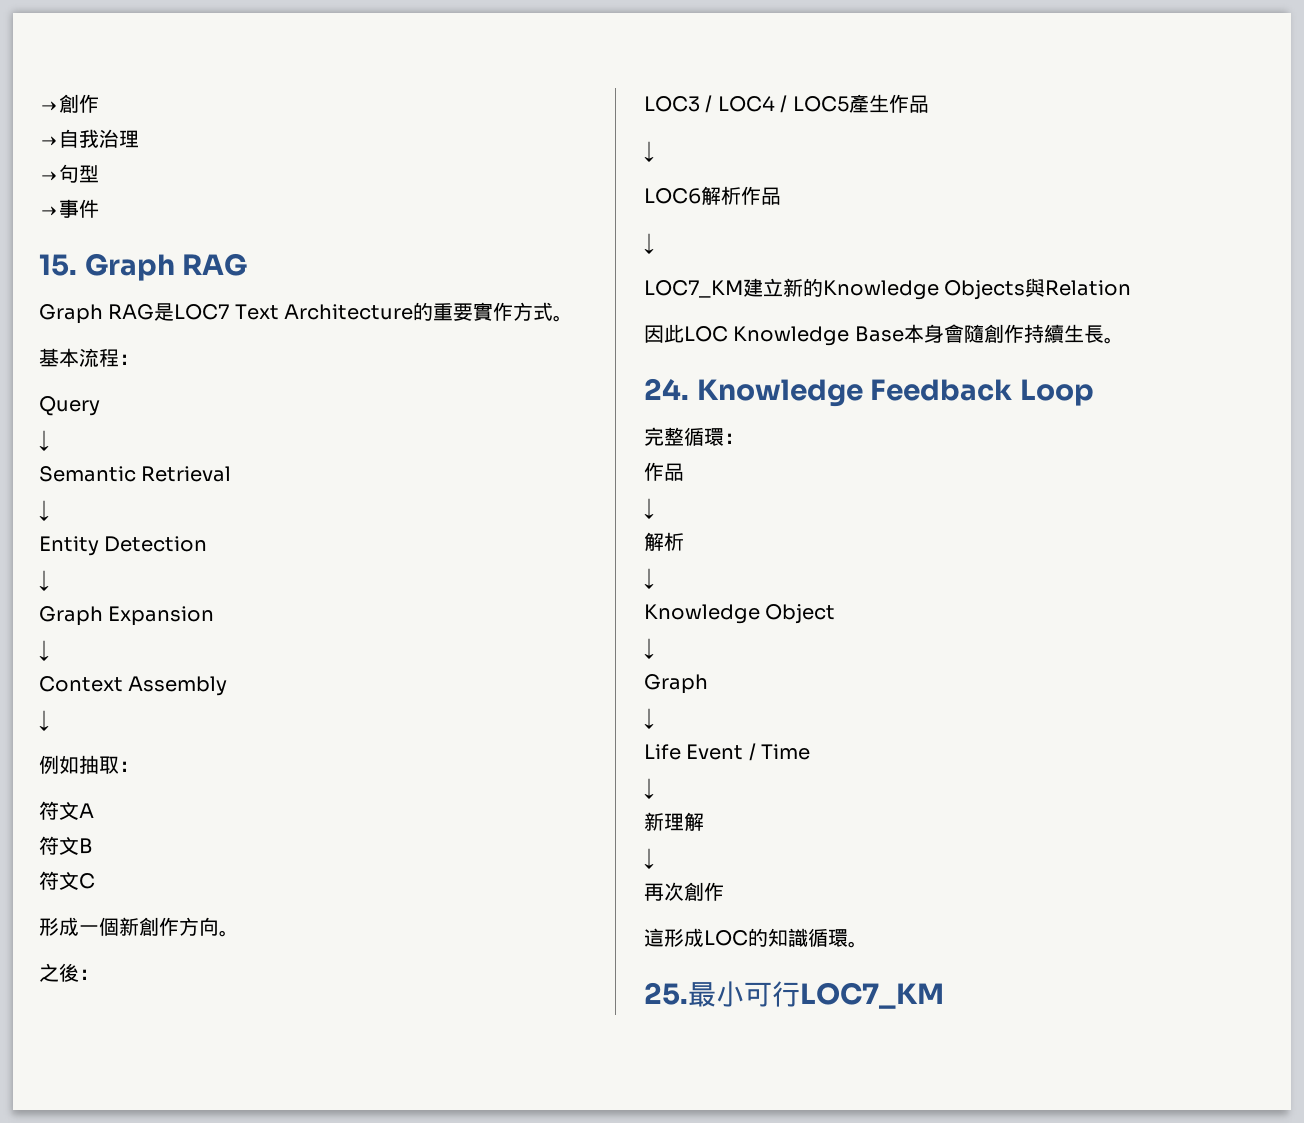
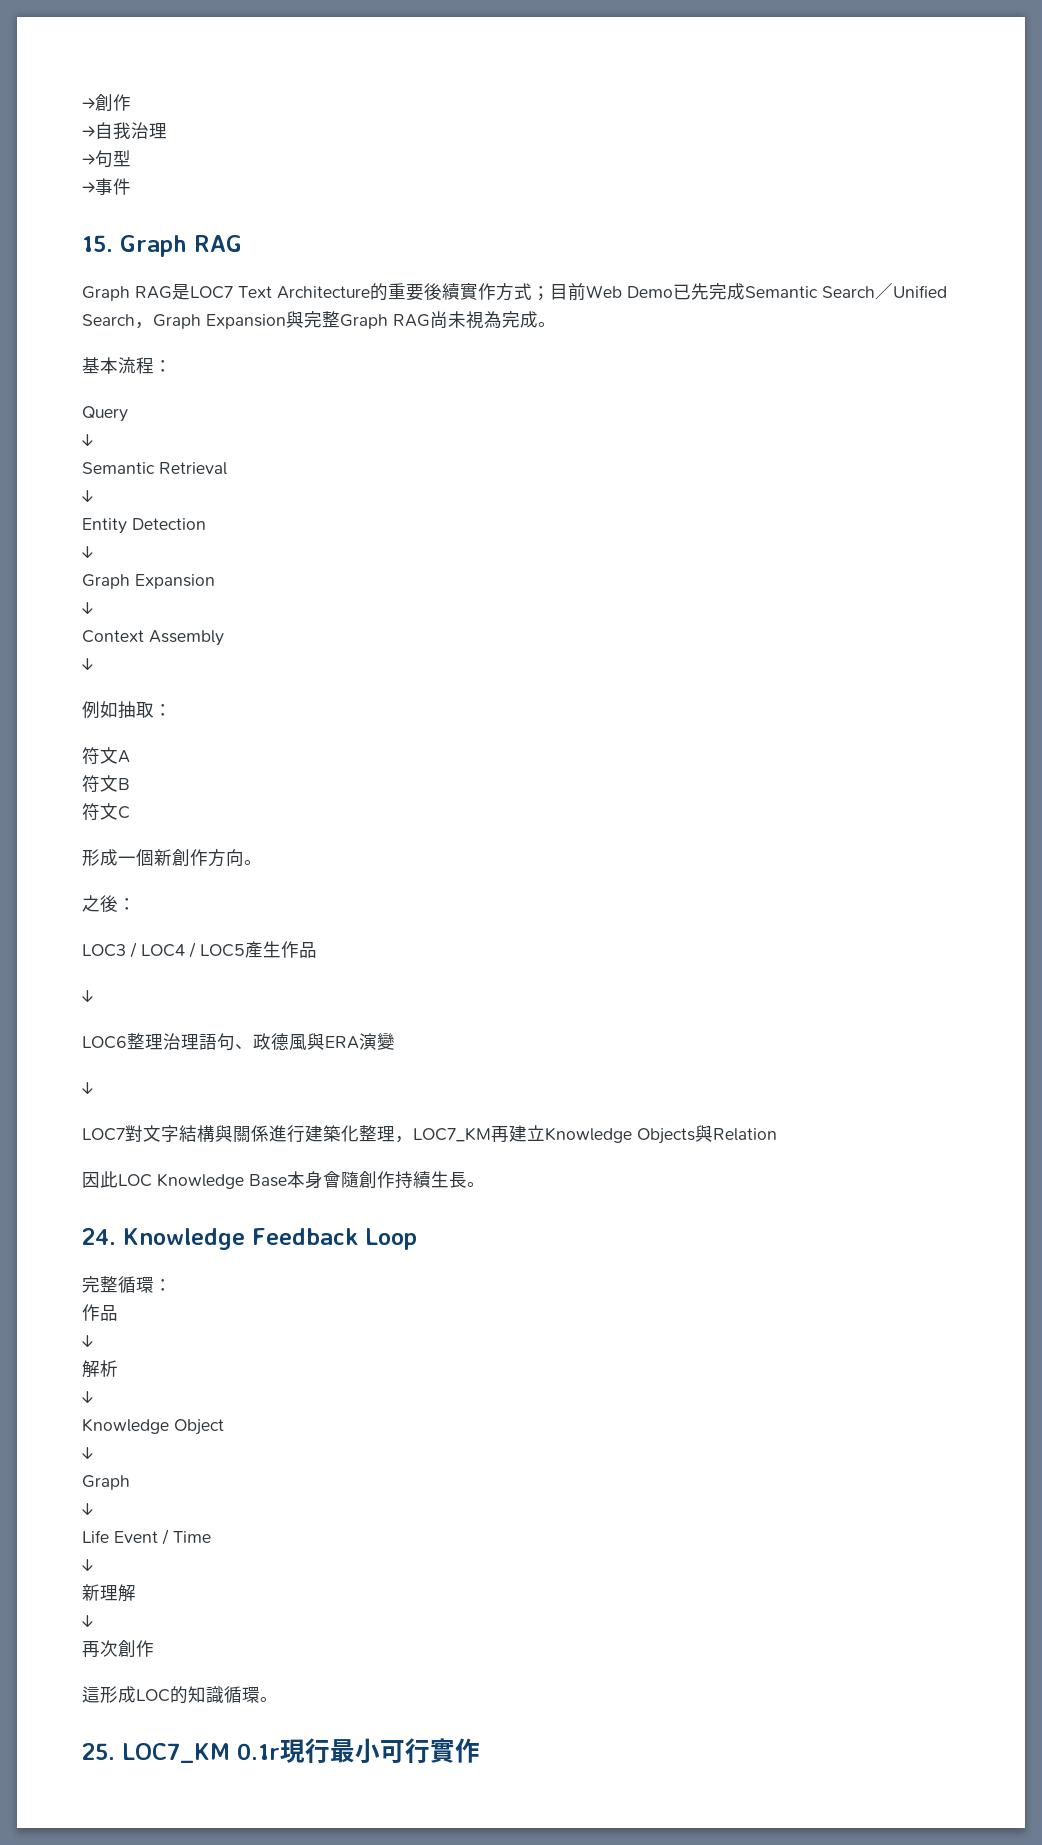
(474, 312) none -> [424,283,460,300] 後續
(554, 311) none -> [532,283,947,301] [82,311,538,329] ；目前Web Demo已先完成Semantic Search／Unified Search，Graph Expansion與完整Graph RAG尚未視為完成
[701,186,781,205] [644,233,654,254] [644,278,823,298] 解析作品 // ↓ // LOC7_KM建立新的 -> [127,1032,395,1051] [82,1082,93,1094] [82,1125,545,1143] 整理治理語句、政德風與ERA演變 // ↓ // LOC7對文字結構與關係進行建築化整理，LOC7_KM再建立
(688, 993) none -> [122,1738,330,1764] LOC7_KM 0.1r現行
[800,982,944,1009] LOC7_KM -> [430,1738,480,1763] 實作

